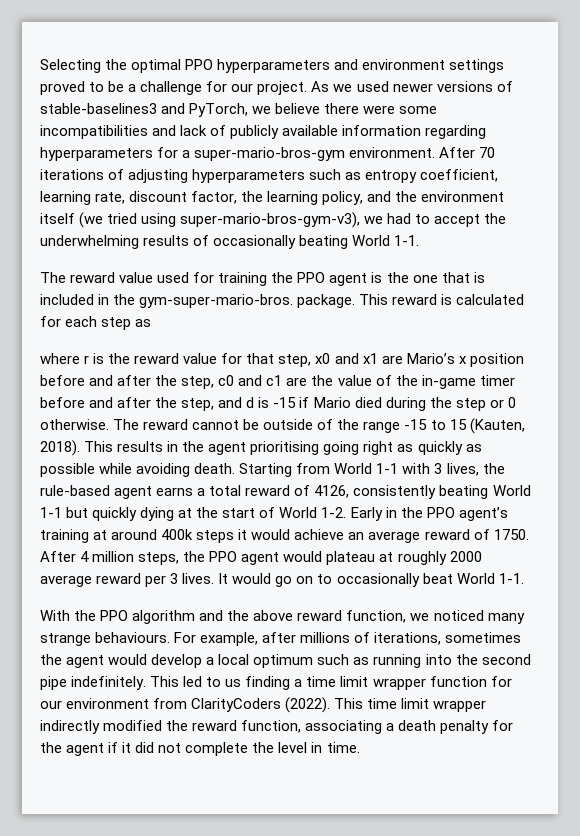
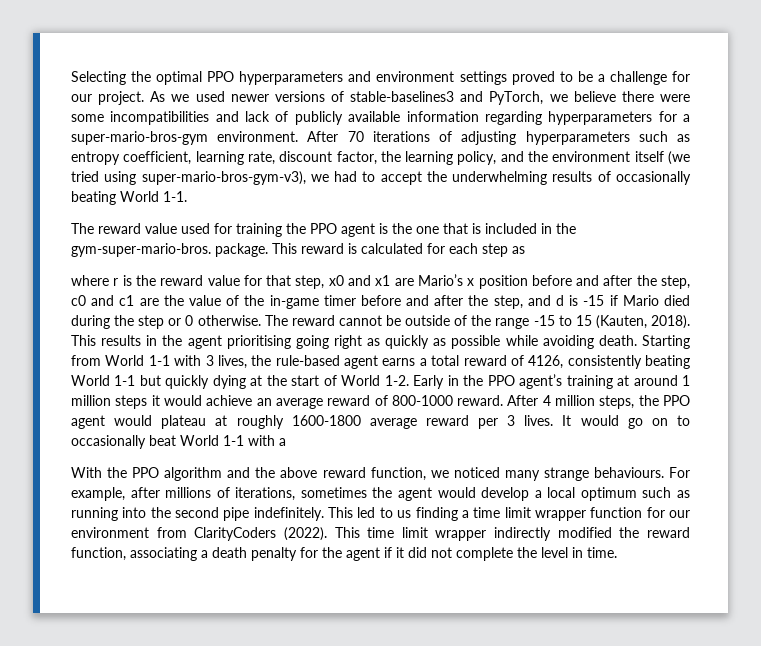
[161,529,194,540] 400k -> [682,375,691,386] [71,395,111,406] 1 million
[493,529,529,540] 1750. -> [391,395,504,406] 800-1000 reward.
[449,551,482,562] 2000 -> [291,415,361,426] 1600-1800
[498,573,524,584] 1-1. -> [223,435,286,446] 1-1 with a

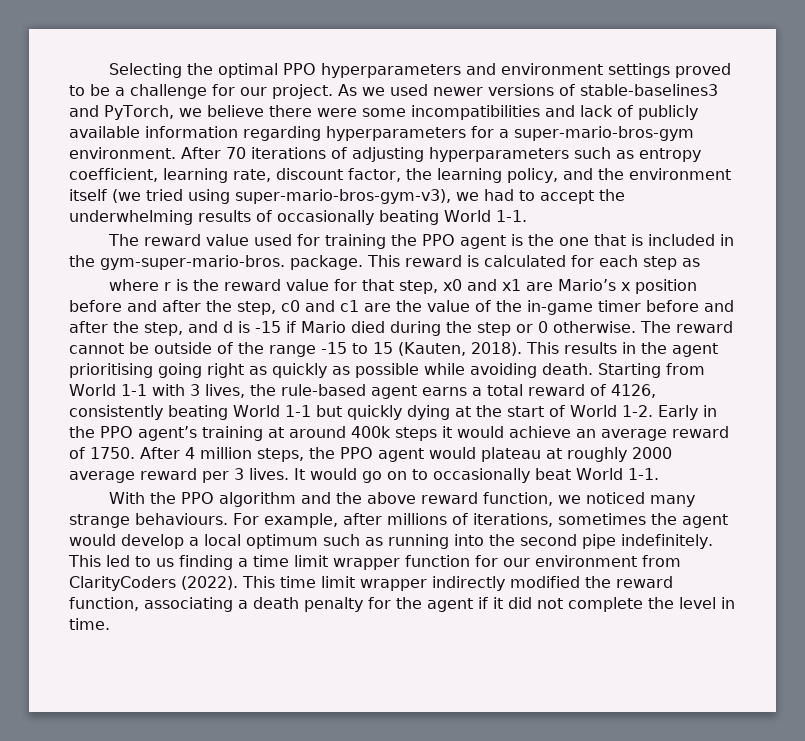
[682,375,691,386] [71,395,111,406] 1 million -> [351,426,391,438] 400k
[391,395,504,406] 800-1000 reward. -> [90,447,135,459] 1750.
[291,415,361,426] 1600-1800 -> [632,447,672,459] 2000
[223,435,286,446] 1-1 with a -> [627,468,659,480] 1-1.

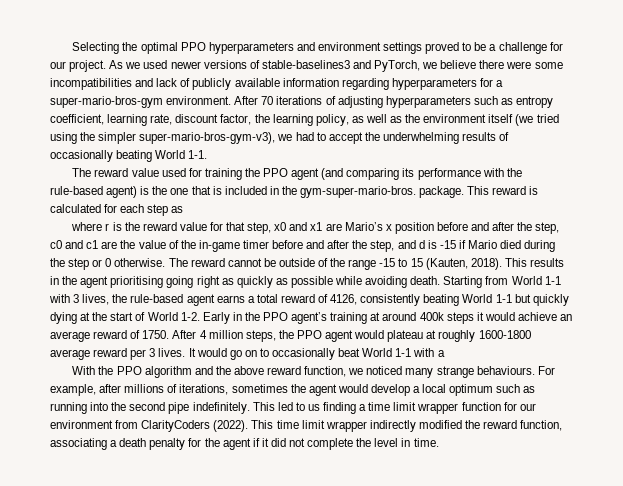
[563,168,593,180] and -> [351,114,403,123] as well as
(230, 196) none -> [80,132,137,144] the simpler
(506, 242) none -> [321,168,522,180] [50,186,138,198] (and comparing its performance with the rule-based agent)
[632,447,672,459] 2000 -> [478,330,531,339] 1600-1800
[627,468,659,480] 1-1. -> [395,348,445,357] 1-1 with a

